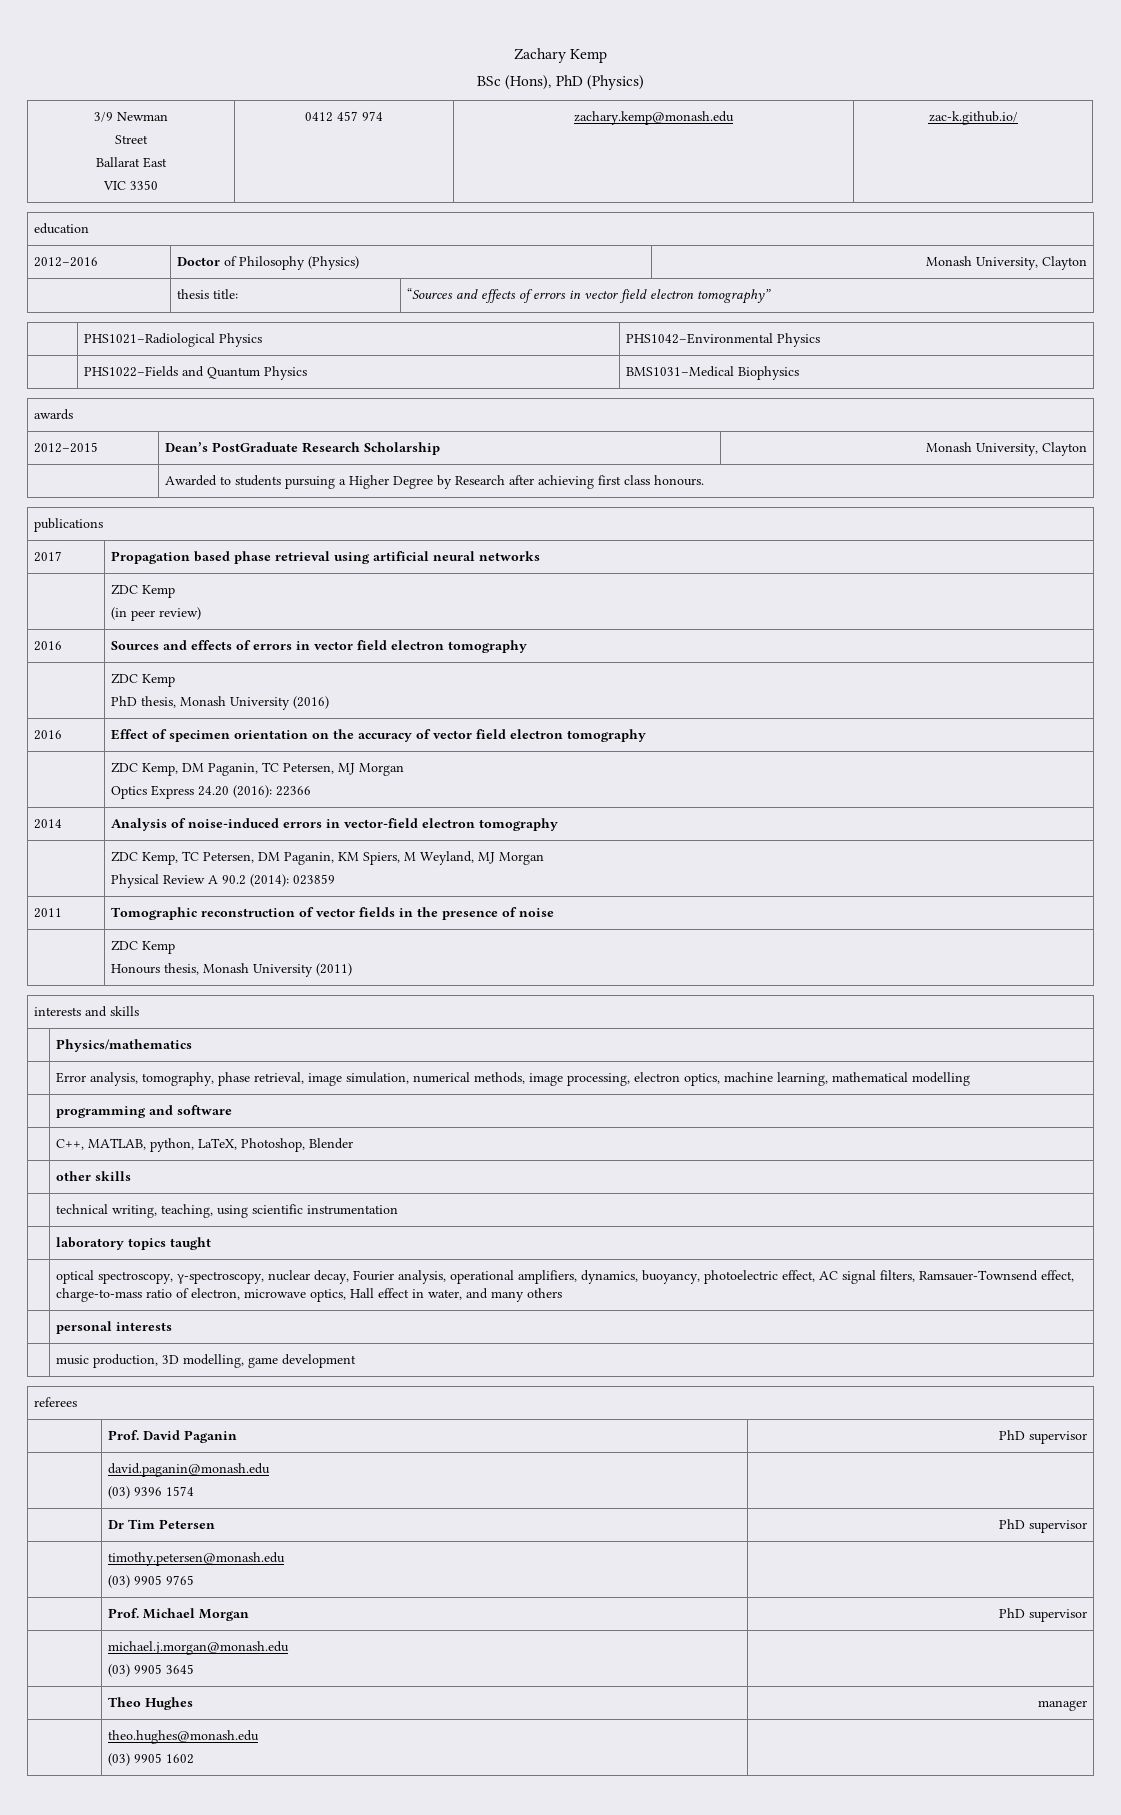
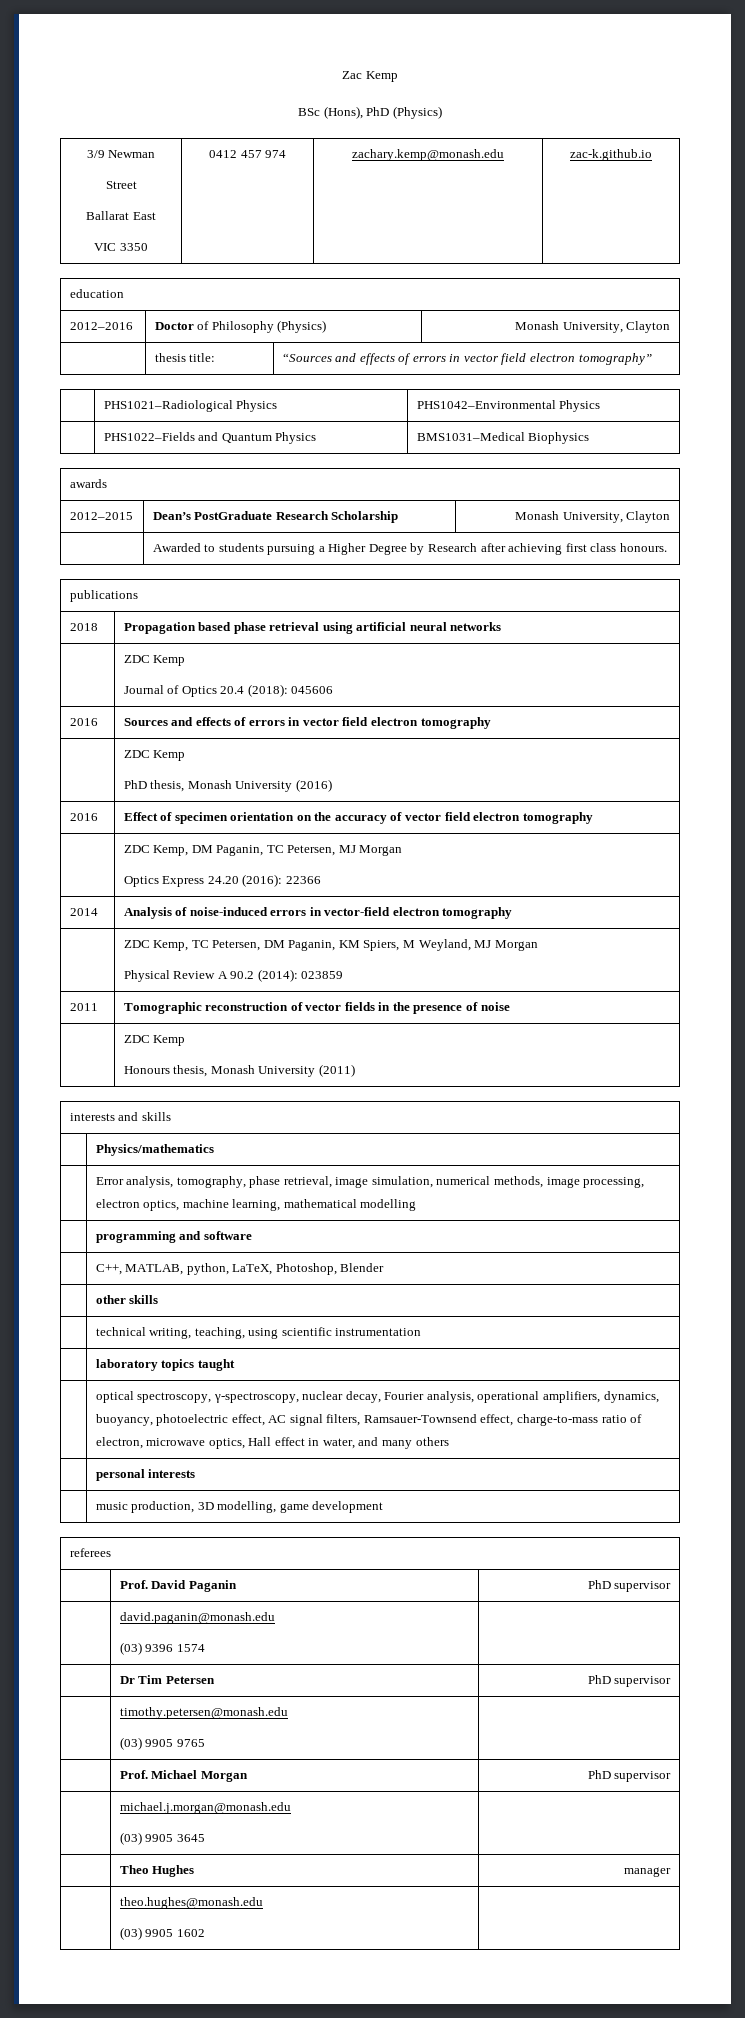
[513,48,566,63] Zachary -> [342,71,363,79] Zac
[928,111,1018,125] zac-k.github.io/ -> [570,149,652,161] zac-k.github.io
[34,551,63,562] 2017 -> [69,623,98,631] 2018
[111,607,202,621] (in peer review) -> [123,684,334,697] Journal of Optics 20.4 (2018): 045606

